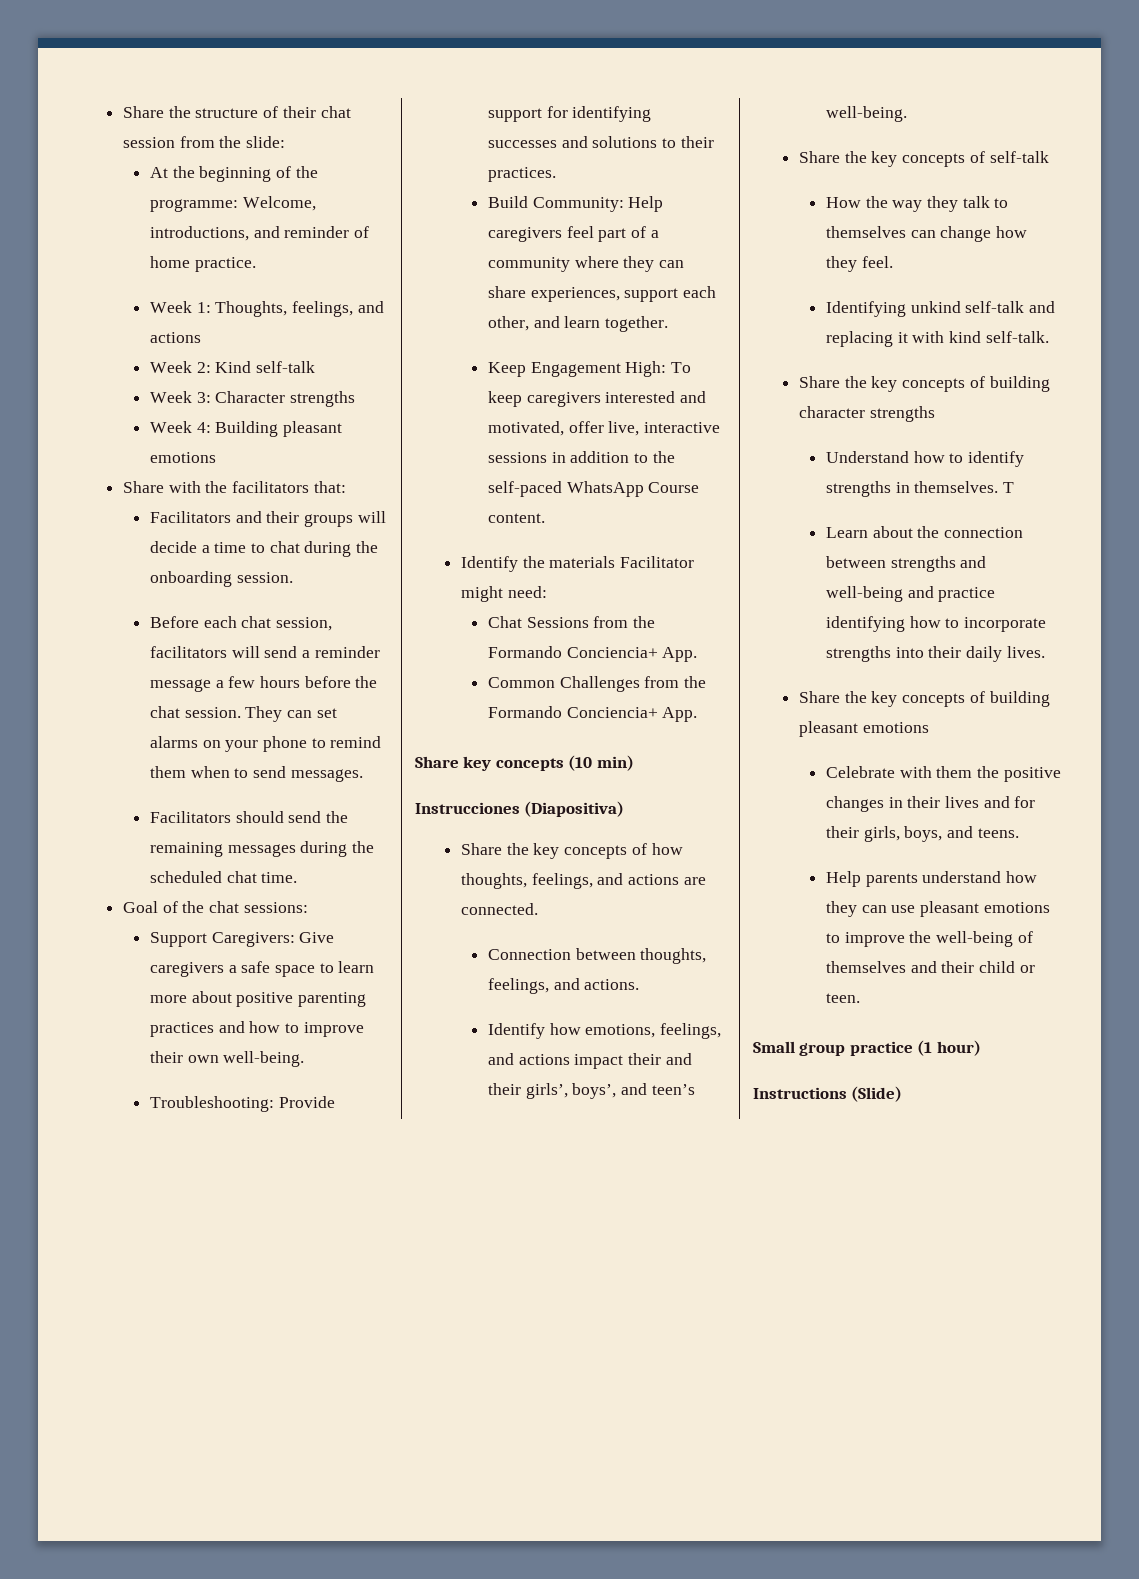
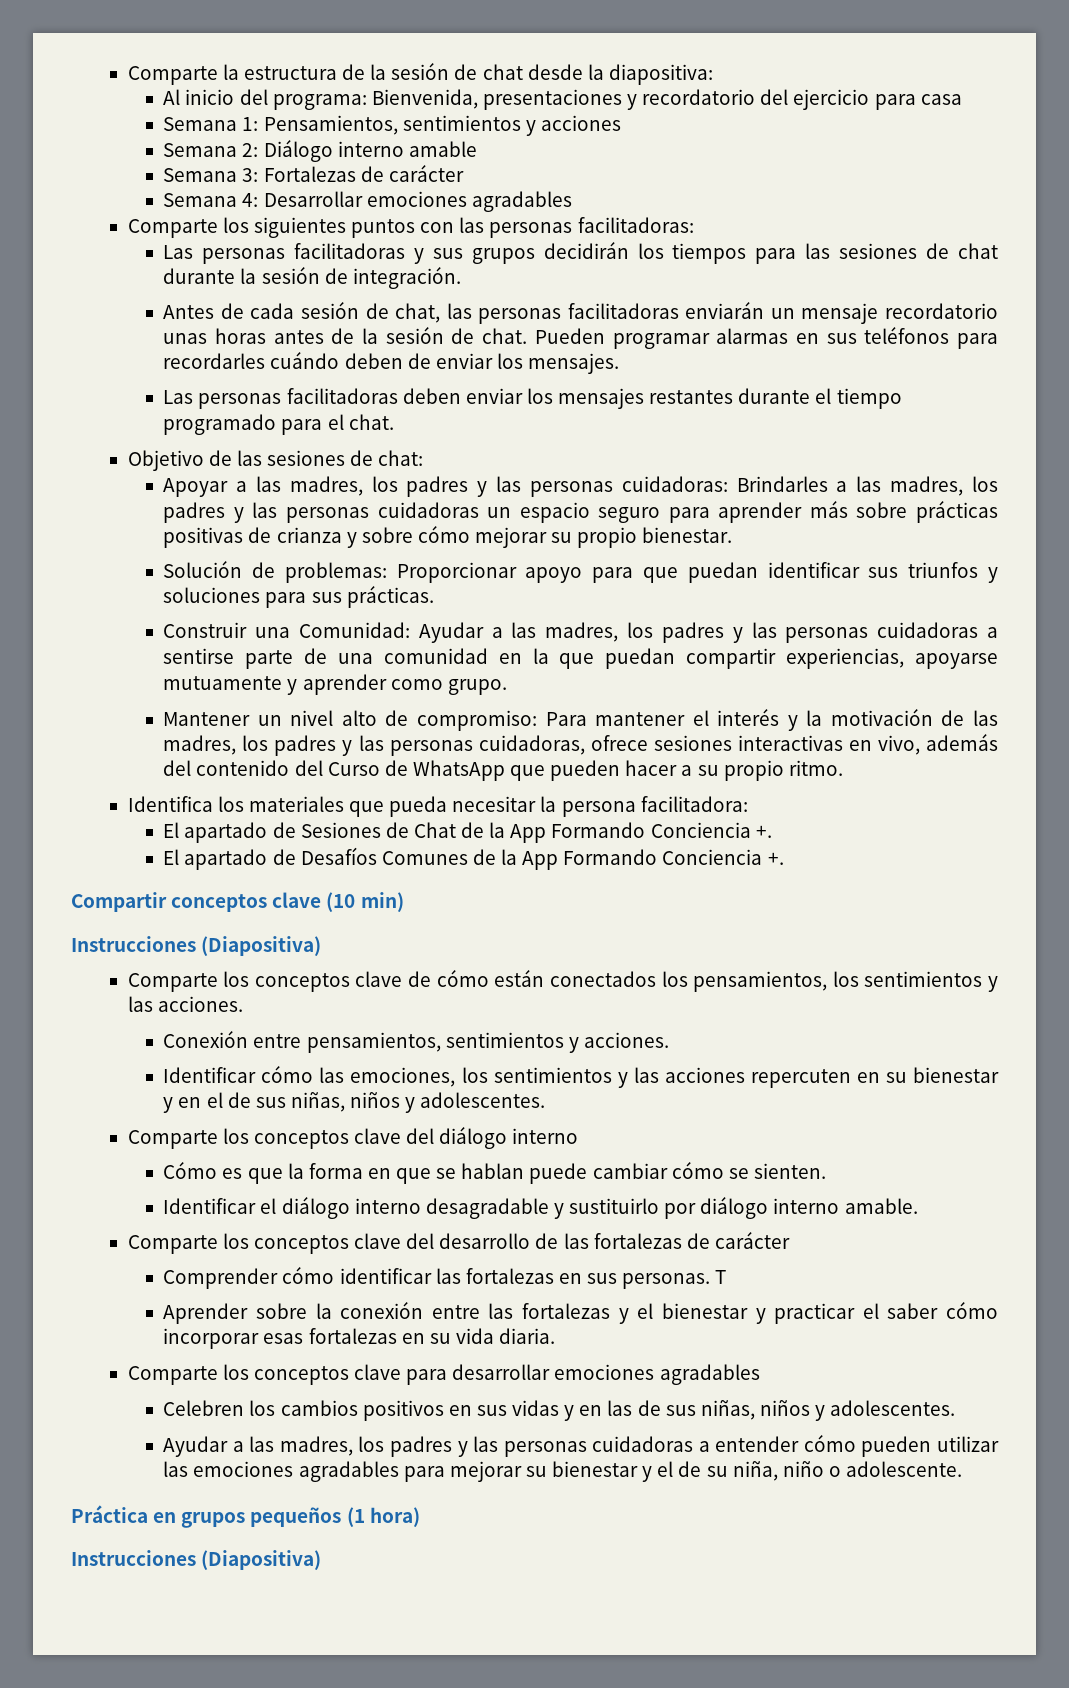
[123,106,351,118] [123,136,286,148] [149,166,318,182] [149,196,316,212] [149,226,369,241] [149,256,256,272] [149,301,384,317] [149,332,201,343] [149,361,315,373] [149,391,355,407] [149,421,342,437] [149,452,216,463] [123,481,346,493] [149,511,386,527] [149,541,379,557] [149,571,293,587] [149,616,332,631] [149,646,380,658] [149,676,378,692] [149,706,337,722] [149,736,382,752] [149,766,363,782] [149,811,348,823] [149,841,374,857] [149,871,298,883] [123,901,308,913] [149,932,335,947] [149,961,375,977] [149,991,366,1007] [149,1021,364,1037] [149,1051,305,1067] [149,1096,335,1112] [487,106,652,122] [487,136,714,148] [487,167,556,182] [487,196,664,212] [487,226,659,242] [487,256,684,272] [487,286,716,302] [487,316,668,332] [487,361,691,377] [487,391,706,407] [487,421,720,436] [487,451,675,463] [487,481,700,497] [487,513,545,523] [461,556,695,572] [461,586,547,602] [487,616,655,628] [487,646,698,662] [487,676,706,692] [487,706,698,722] [415,755,634,771] [415,801,625,817] [461,843,683,859] [461,873,706,889] [461,903,539,915] [487,948,707,964] [487,978,640,994] [487,1023,721,1039] [487,1053,692,1069] [487,1083,695,1099] [825,106,907,122] [799,151,1049,167] [825,196,1009,212] [825,226,1027,242] [825,256,893,272] [825,301,1055,317] [825,331,1049,347] [799,376,1050,392] [799,406,935,422] [825,451,1024,467] [825,481,1014,497] [825,526,1023,538] [825,556,987,572] [825,586,996,602] [825,616,1046,632] [825,646,1045,662] [799,691,1050,707] [799,721,929,737] [825,766,1061,782] [825,796,1036,812] [825,826,1019,842] [825,871,1037,887] [825,901,1050,917] [825,931,1033,947] [825,961,1035,973] [825,993,860,1003] [753,1040,981,1056] [753,1086,903,1102] Share the structure of their chat session from the slide: // At the beginning of the programme: Welcome, introductions, and reminder of home practice. // Week 1: Thoughts, feelings, and actions // Week 2: Kind self-talk // Week 3: Character strengths // Week 4: Building pleasant emotions // Share with the facilitators that: // Facilitators and their groups will decide a time to chat during the onboarding session. // Before each chat session, facilitators will send a reminder message a few hours before the chat session. They can set alarms on your phone to remind them when to send messages. // Facilitators should send the remaining messages during the scheduled chat time. // Goal of the chat sessions: // Support Caregivers: Give caregivers a safe space to learn more about positive parenting practices and how to improve their own well-being. // Troubleshooting: Provide support for identifying successes and solutions to their practices. // Build Community: Help caregivers feel part of a community where they can share experiences, support each other, and learn together. // Keep Engagement High: To keep caregivers interested and motivated, offer live, interactive sessions in addition to the self-paced WhatsApp Course content. // Identify the materials Facilitator might need: // Chat Sessions from the Formando Conciencia+ App. // Common Challenges from the Formando Conciencia+ App. // Share key concepts (10 min) // Instrucciones (Diapositiva) // Share the key concepts of how thoughts, feelings, and actions are connected. // Connection between thoughts, feelings, and actions. // Identify how emotions, feelings, and actions impact their and their girls’, boys’, and teen’s well-being. // Share the key concepts of self-talk // How the way they talk to themselves can change how they feel. // Identifying unkind self-talk and replacing it with kind self-talk. // Share the key concepts of building character strengths // Understand how to identify strengths in themselves. T // Learn about the connection between strengths and well-being and practice identifying how to incorporate strengths into their daily lives. // Share the key concepts of building pleasant emotions // Celebrate with them the positive changes in their lives and for their girls, boys, and teens. // Help parents understand how they can use pleasant emotions to improve the well-being of themselves and their child or teen. // Small group practice (1 hour) // Instructions (Slide) -> [127,63,713,85] [163,89,962,110] [163,115,621,136] [163,140,477,162] [163,165,464,182] [163,191,572,212] [127,217,694,238] [163,242,998,264] [163,267,461,289] [163,302,999,324] [163,327,999,349] [163,352,620,374] [163,388,902,409] [163,414,394,435] [127,450,424,471] [163,476,999,497] [163,501,999,523] [163,526,733,548] [163,561,999,583] [163,586,434,608] [163,622,999,643] [163,648,998,669] [163,674,507,695] [163,709,998,731] [163,734,999,756] [163,760,843,781] [127,796,748,817] [163,822,772,843] [163,847,784,870] [71,892,404,912] [71,936,322,956] [127,970,998,992] [127,996,243,1012] [163,1031,669,1053] [163,1066,1000,1088] [163,1092,546,1113] [127,1127,579,1149] [163,1162,826,1184] [163,1197,918,1219] [127,1232,790,1254] [163,1267,727,1289] [163,1302,998,1324] [163,1328,556,1349] [127,1364,760,1385] [163,1400,956,1421] [163,1435,999,1457] [163,1461,963,1482] [71,1505,420,1528] [71,1550,322,1570] Comparte la estructura de la sesión de chat desde la diapositiva: // Al inicio del programa: Bienvenida, presentaciones y recordatorio del ejercicio para casa // Semana 1: Pensamientos, sentimientos y acciones // Semana 2: Diálogo interno amable // Semana 3: Fortalezas de carácter // Semana 4: Desarrollar emociones agradables // Comparte los siguientes puntos con las personas facilitadoras: // Las personas facilitadoras y sus grupos decidirán los tiempos para las sesiones de chat durante la sesión de integración. // Antes de cada sesión de chat, las personas facilitadoras enviarán un mensaje recordatorio unas horas antes de la sesión de chat. Pueden programar alarmas en sus teléfonos para recordarles cuándo deben de enviar los mensajes. // Las personas facilitadoras deben enviar los mensajes restantes durante el tiempo programado para el chat. // Objetivo de las sesiones de chat: // Apoyar a las madres, los padres y las personas cuidadoras: Brindarles a las madres, los padres y las personas cuidadoras un espacio seguro para aprender más sobre prácticas positivas de crianza y sobre cómo mejorar su propio bienestar. // Solución de problemas: Proporcionar apoyo para que puedan identificar sus triunfos y soluciones para sus prácticas. // Construir una Comunidad: Ayudar a las madres, los padres y las personas cuidadoras a sentirse parte de una comunidad en la que puedan compartir experiencias, apoyarse mutuamente y aprender como grupo. // Mantener un nivel alto de compromiso: Para mantener el interés y la motivación de las madres, los padres y las personas cuidadoras, ofrece sesiones interactivas en vivo, además del contenido del Curso de WhatsApp que pueden hacer a su propio ritmo. // Identifica los materiales que pueda necesitar la persona facilitadora: // El apartado de Sesiones de Chat de la App Formando Conciencia +. // El apartado de Desafíos Comunes de la App Formando Conciencia +. // Compartir conceptos clave (10 min) // Instrucciones (Diapositiva) // Comparte los conceptos clave de cómo están conectados los pensamientos, los sentimientos y las acciones. // Conexión entre pensamientos, sentimientos y acciones. // Identificar cómo las emociones, los sentimientos y las acciones repercuten en su bienestar y en el de sus niñas, niños y adolescentes. // Comparte los conceptos clave del diálogo interno // Cómo es que la forma en que se hablan puede cambiar cómo se sienten. // Identificar el diálogo interno desagradable y sustituirlo por diálogo interno amable. // Comparte los conceptos clave del desarrollo de las fortalezas de carácter // Comprender cómo identificar las fortalezas en sus personas. T // Aprender sobre la conexión entre las fortalezas y el bienestar y practicar el saber cómo incorporar esas fortalezas en su vida diaria. // Comparte los conceptos clave para desarrollar emociones agradables // Celebren los cambios positivos en sus vidas y en las de sus niñas, niños y adolescentes. // Ayudar a las madres, los padres y las personas cuidadoras a entender cómo pueden utilizar las emociones agradables para mejorar su bienestar y el de su niña, niño o adolescente. // Práctica en grupos pequeños (1 hora) // Instrucciones (Diapositiva)

